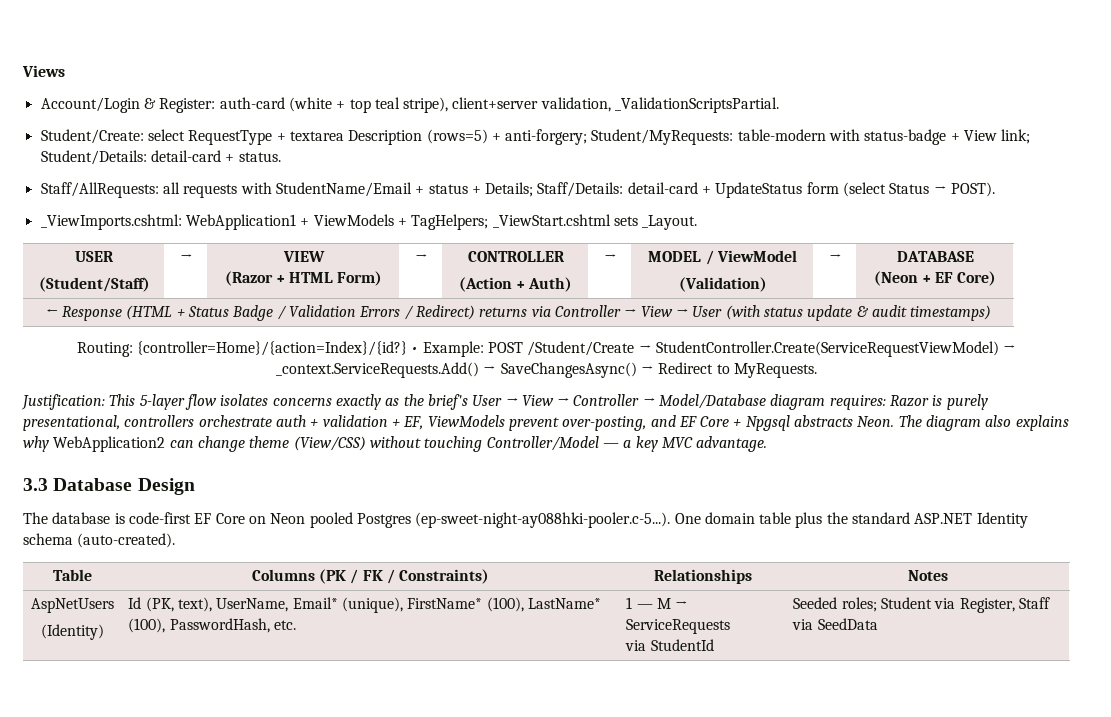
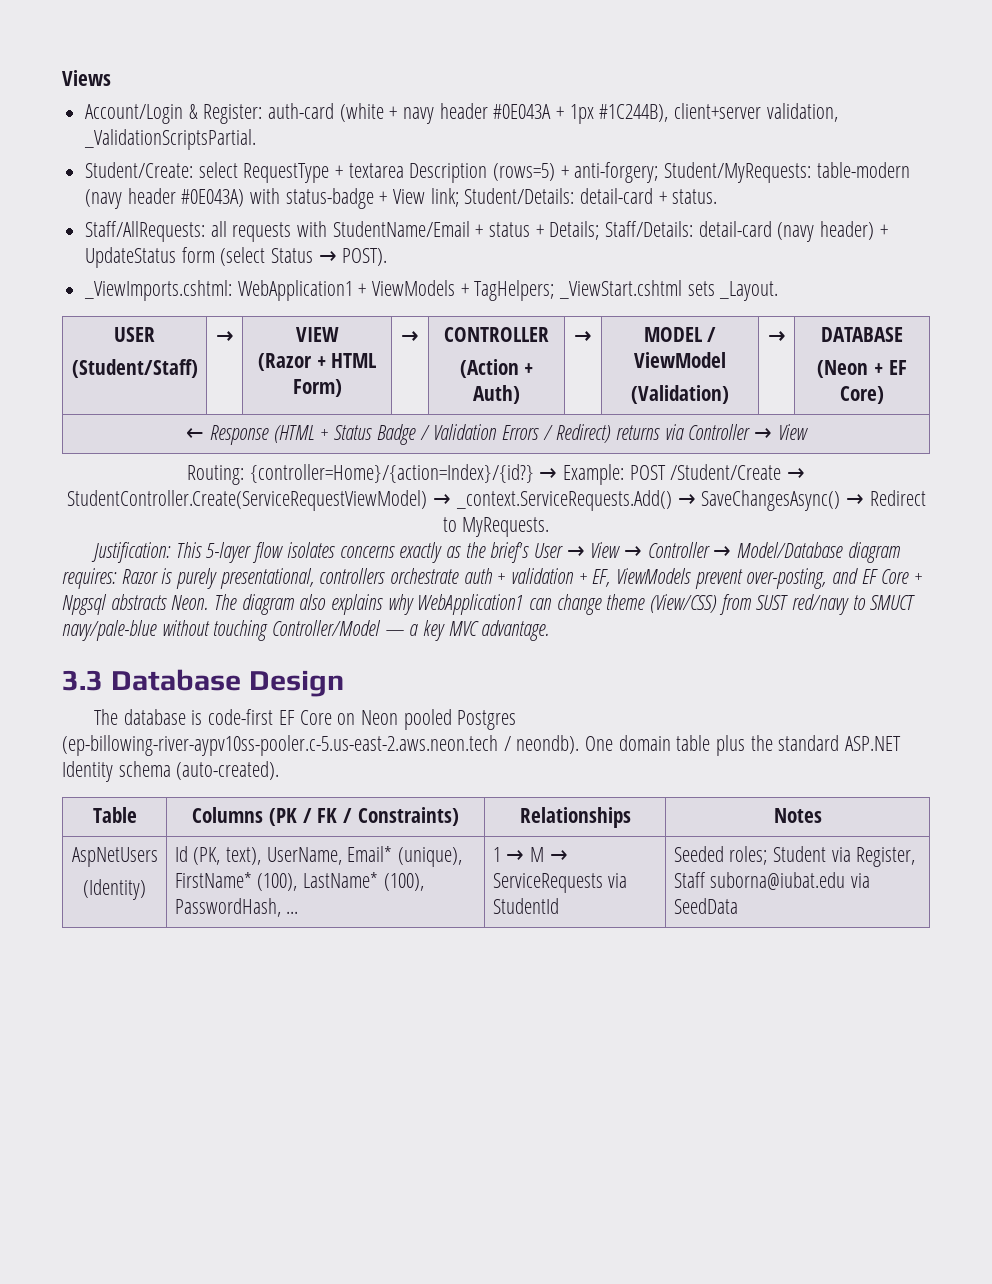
[349,97,449,113] top teal stripe), -> [403,103,669,124] navy header #0E043A + 1px #1C244B),
(826, 135) none -> [85,188,245,209] (navy header #0E043A)
(698, 188) none -> [777,221,875,242] (navy header)
[675,305,992,321] → User (with status update & audit timestamps) -> (808, 432) none
[411,347,419,353] • -> [539,468,558,480] →
[53,436,166,452] WebApplication2 -> [417,594,524,615] WebApplication1
(366, 443) none -> [718,594,916,615] [62,620,157,641] from SUST red/navy to SMUCT navy/pale-blue
[415,512,671,528] (ep-sweet-night-ay088hki-pooler.c-5...). -> [62,735,580,756] (ep-billowing-river-aypv10ss-pooler.c-5.us-east-2.aws.neon.tech / neondb).
[273,620,296,630] [626,597,653,609] etc. | 1 — -> [286,911,299,914] [492,847,525,862] ... | 1 →
(731, 626) // -> (603, 883) none
(1050, 603) none -> [710,872,846,890] suborna@iubat.edu

